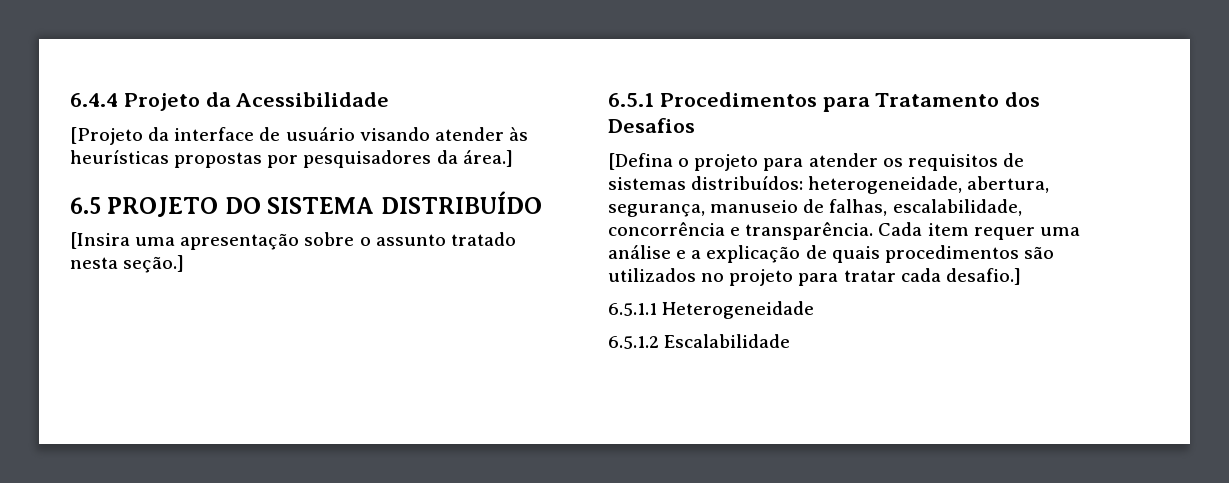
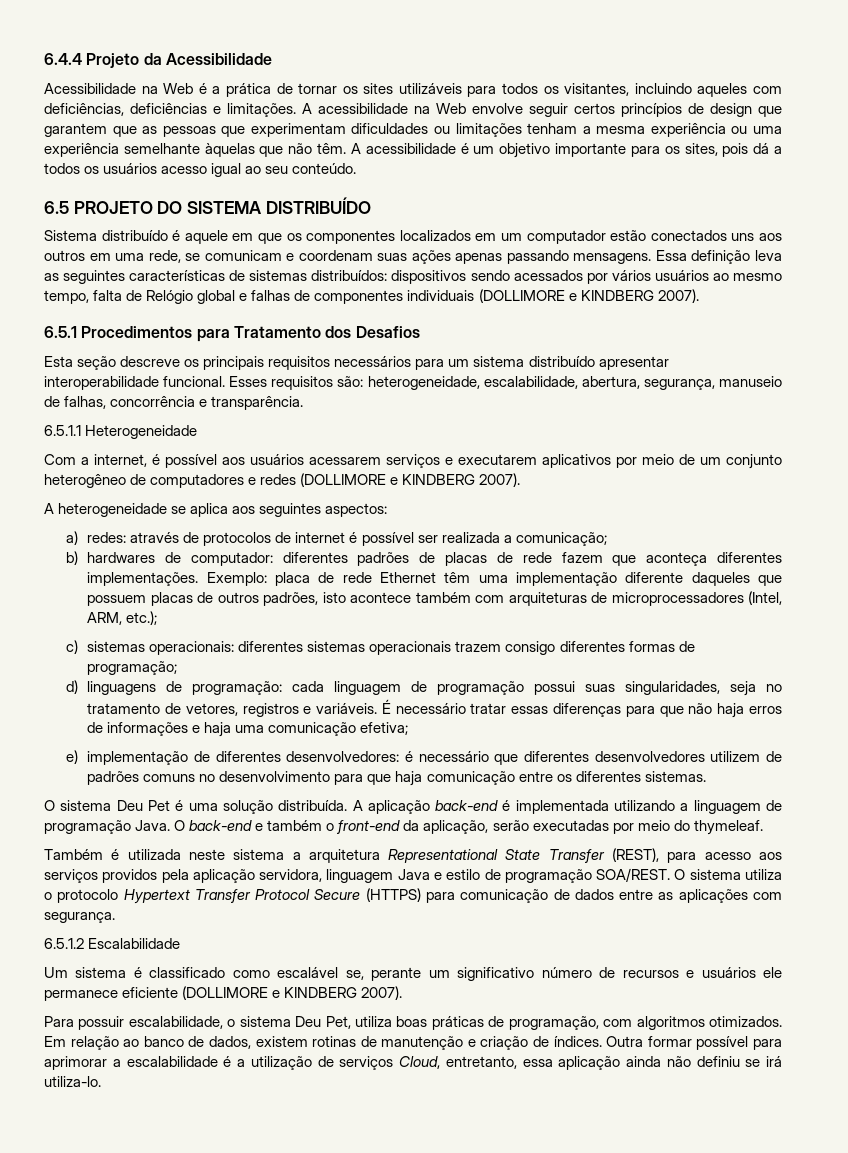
[70,127,528,145] [70,150,513,168] [Projeto da interface de usuário visando atender às heurísticas propostas por pesquisadores da área.] -> [44,83,782,97] [44,103,782,117] [44,123,782,137] [44,143,783,158] [44,163,357,177] Acessibilidade na Web é a prática de tornar os sites utilizáveis para todos os visitantes, incluindo aqueles com deficiências, deficiências e limitações. A acessibilidade na Web envolve seguir certos princípios de design que garantem que as pessoas que experimentam dificuldades ou limitações tenham a mesma experiência ou uma experiência semelhante àquelas que não têm. A acessibilidade é um objetivo importante para os sites, pois dá a todos os usuários acesso igual ao seu conteúdo.
[70,232,516,250] [70,255,185,273] [Insira uma apresentação sobre o assunto tratado nesta seção.] -> [44,230,783,244] [44,250,782,264] [44,270,783,284] [44,289,699,304] Sistema distribuído é aquele em que os componentes localizados em um computador estão conectados uns aos outros em uma rede, se comunicam e coordenam suas ações apenas passando mensagens. Essa definição leva as seguintes características de sistemas distribuídos: dispositivos sendo acessados por vários usuários ao mesmo tempo, falta de Relógio global e falhas de componentes individuais (DOLLIMORE e KINDBERG 2007).
[608,153,1024,171] [608,176,963,194] [Defina o projeto para atender os requisitos de sistemas distribuídos: heterogeneidade, -> [44,356,669,370] [44,376,578,390] Esta seção descreve os principais requisitos necessários para um sistema distribuído apresentar interoperabilidade funcional. Esses requisitos são: heterogeneidade, escalabilidade,
[892,199,1022,216] escalabilidade, -> (107, 402) none
[878,222,1080,240] [608,245,1054,263] [608,268,1021,286] [608,301,815,319] [608,334,791,349] Cada item requer uma análise e a explicação de quais procedimentos são utilizados no projeto para tratar cada desafio.] // 6.5.1.1 Heterogeneidade // 6.5.1.2 Escalabilidade -> [44,425,198,439] [44,454,782,469] [44,473,521,488] [44,503,388,517] [65,531,607,546] [65,551,782,566] [87,572,783,586] [87,591,782,606] [87,611,158,625] [65,640,695,655] [87,661,178,675] [65,680,783,696] [87,699,783,718] [87,722,409,737] [65,750,782,765] [87,771,706,786] [44,800,782,814] [44,820,763,835] [44,848,782,863] [44,868,783,883] [44,888,783,904] [44,912,115,923] [44,938,181,949] [44,967,782,981] [44,986,403,1001] [44,1016,783,1030] [44,1036,782,1050] [44,1056,782,1070] [44,1076,101,1087] // 6.5.1.1 Heterogeneidade // Com a internet, é possível aos usuários acessarem serviços e executarem aplicativos por meio de um conjunto heterogêneo de computadores e redes (DOLLIMORE e KINDBERG 2007). // A heterogeneidade se aplica aos seguintes aspectos: // a) redes: através de protocolos de internet é possível ser realizada a comunicação; // b) hardwares de computador: diferentes padrões de placas de rede fazem que aconteça diferentes implementações. Exemplo: placa de rede Ethernet têm uma implementação diferente daqueles que possuem placas de outros padrões, isto acontece também com arquiteturas de microprocessadores (Intel, ARM, etc.); // c) sistemas operacionais: diferentes sistemas operacionais trazem consigo diferentes formas de programação; // d) linguagens de programação: cada linguagem de programação possui suas singularidades, seja no tratamento de vetores, registros e variáveis. É necessário tratar essas diferenças para que não haja erros de informações e haja uma comunicação efetiva; // e) implementação de diferentes desenvolvedores: é necessário que diferentes desenvolvedores utilizem de padrões comuns no desenvolvimento para que haja comunicação entre os diferentes sistemas. // O sistema Deu Pet é uma solução distribuída. A aplicação back-end é implementada utilizando a linguagem de programação Java. O back-end e também o front-end da aplicação, serão executadas por meio do thymeleaf. // Também é utilizada neste sistema a arquitetura Representational State Transfer (REST), para acesso aos serviços providos pela aplicação servidora, linguagem Java e estilo de programação SOA/REST. O sistema utiliza o protocolo Hypertext Transfer Protocol Secure (HTTPS) para comunicação de dados entre as aplicações com segurança. // 6.5.1.2 Escalabilidade // Um sistema é classificado como escalável se, perante um significativo número de recursos e usuários ele permanece eficiente (DOLLIMORE e KINDBERG 2007). // Para possuir escalabilidade, o sistema Deu Pet, utiliza boas práticas de programação, com algoritmos otimizados. Em relação ao banco de dados, existem rotinas de manutenção e criação de índices. Outra formar possível para aprimorar a escalabilidade é a utilização de serviços Cloud, entretanto, essa aplicação ainda não definiu se irá utiliza-lo.

